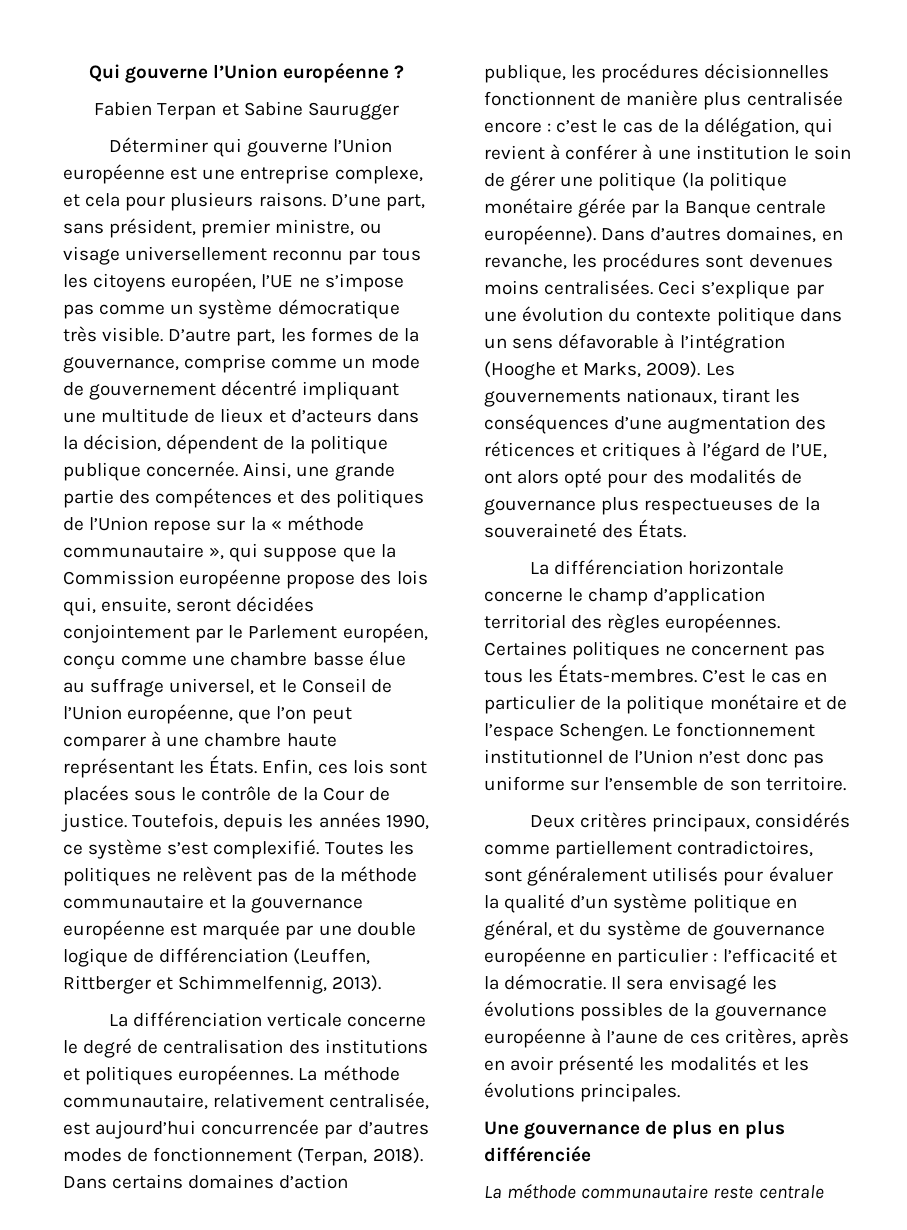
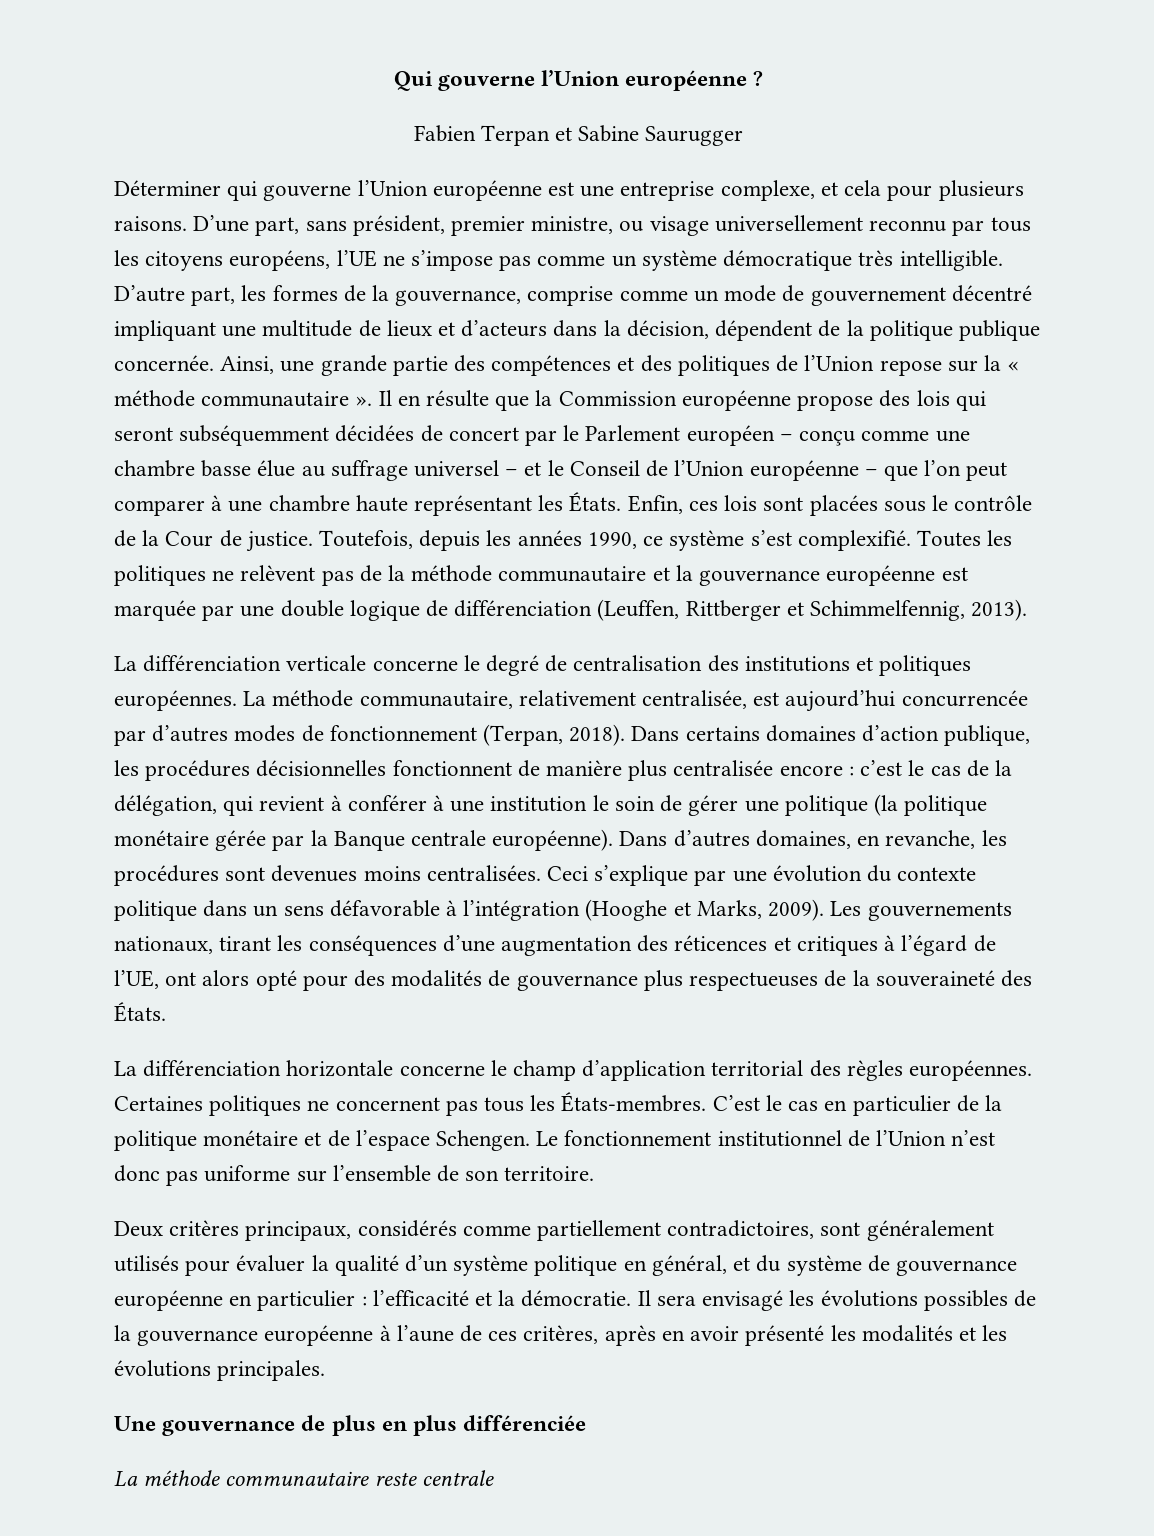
[171,272,257,292] européen, -> [229,250,331,271] européens,
[102,327,164,342] visible. -> [899,250,1003,271] intelligible.
[209,543,338,562] », qui suppose -> [355,390,490,407] ». Il en résulte
[63,596,315,616] [63,624,190,643] qui, ensuite, seront décidées conjointement -> [955,391,986,411] [114,425,519,446] qui seront subséquemment décidées de concert
[342,623,428,643] européen, -> [686,425,793,446] européen –
[169,678,255,695] universel, -> [414,460,519,477] universel –
[127,704,234,724] européenne, -> [749,460,878,481] européenne –

